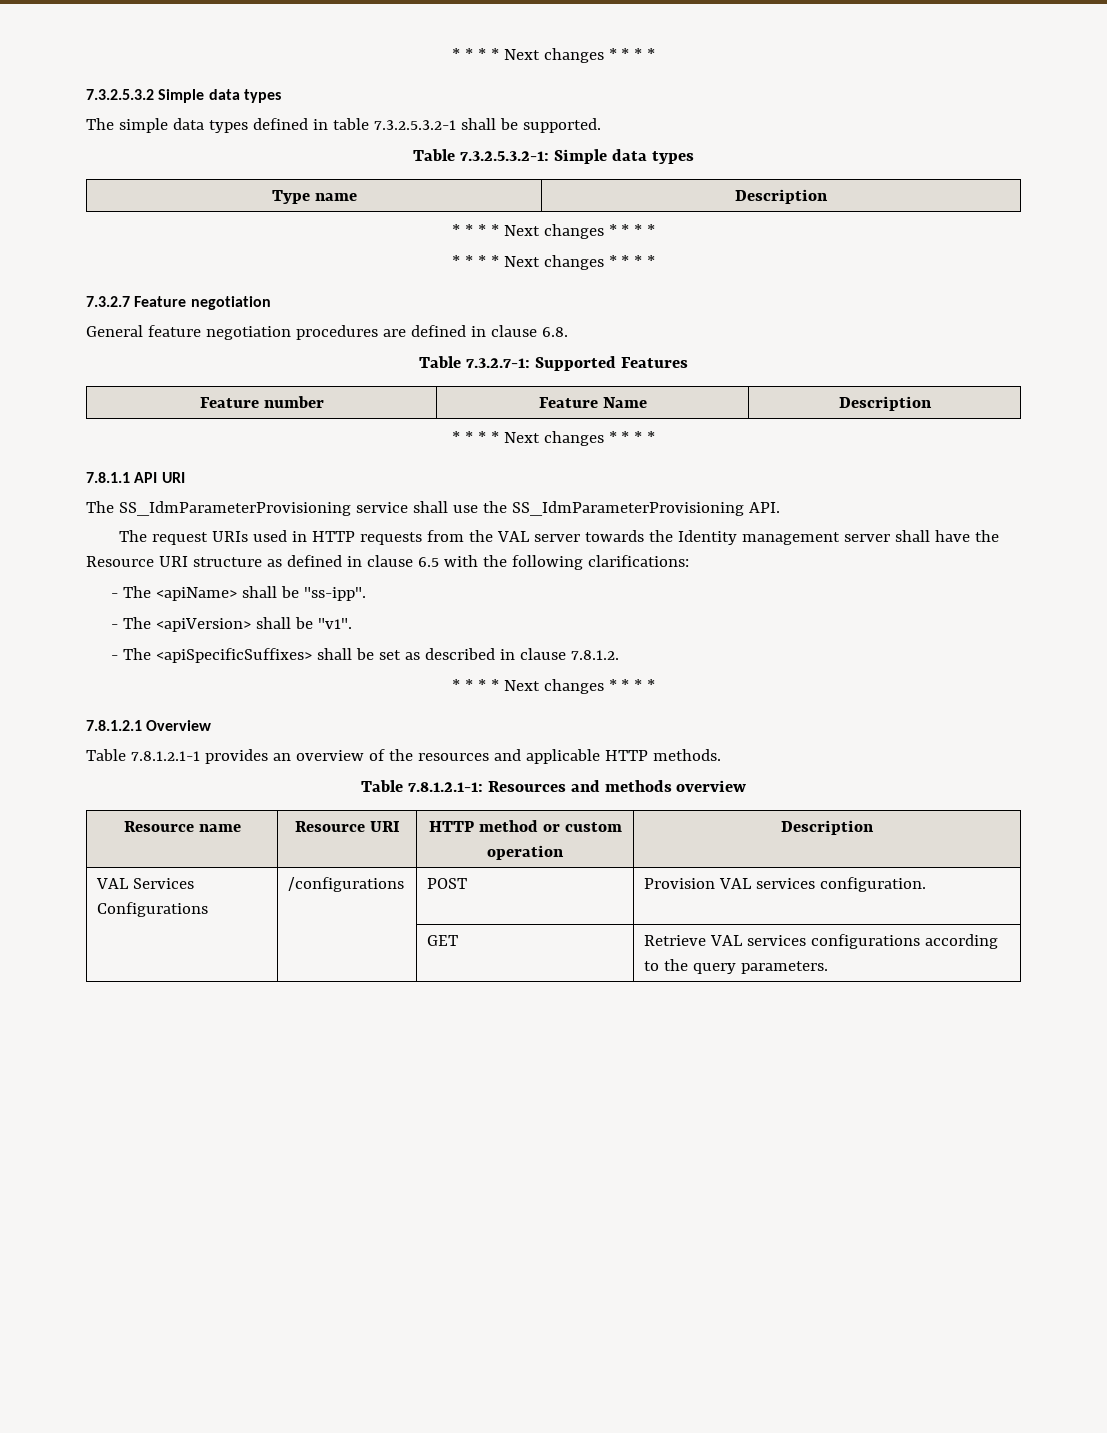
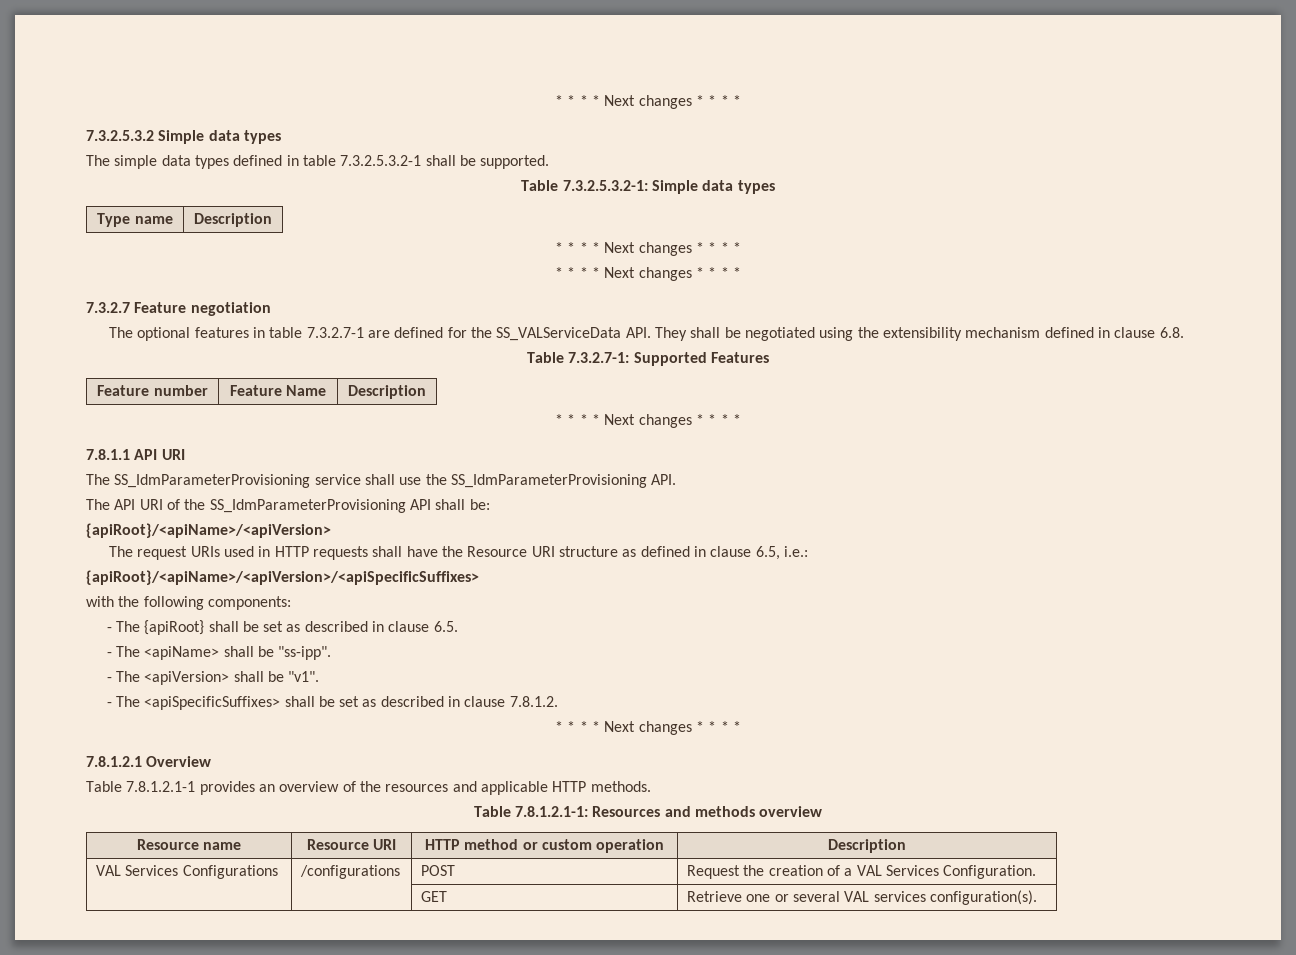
[86,325,406,340] General feature negotiation procedures are -> [109,327,1041,341] The optional features in table 7.3.2.7-1 are defined for the SS_VALServiceData API. They shall be negotiated using the extensibility mechanism
(780, 507) none -> [86,499,490,513] [86,523,331,538] // The API URI of the SS_IdmParameterProvisioning API shall be: // {apiRoot}/<apiName>/<apiVersion>
[427,530,891,545] from the VAL server towards the Identity management server -> (369, 553) none
[417,555,689,570] 6.5 with the following clarifications: -> [755,546,808,560] [86,570,479,585] [86,596,291,610] [106,620,458,635] 6.5, i.e.: // {apiRoot}/<apiName>/<apiVersion>/<apiSpecificSuffixes> // with the following components: // - The {apiRoot} shall be set as described in clause 6.5.
[643,877,926,892] [426,935,458,946] [643,934,998,949] [643,959,828,974] Provision VAL services configuration. // | | GET | Retrieve VAL services configurations according to the query parameters. -> [687,865,1037,879] [421,891,448,902] [687,890,1038,905] Request the creation of a VAL Services Configuration. // | | GET | Retrieve one or several VAL services configuration(s).

